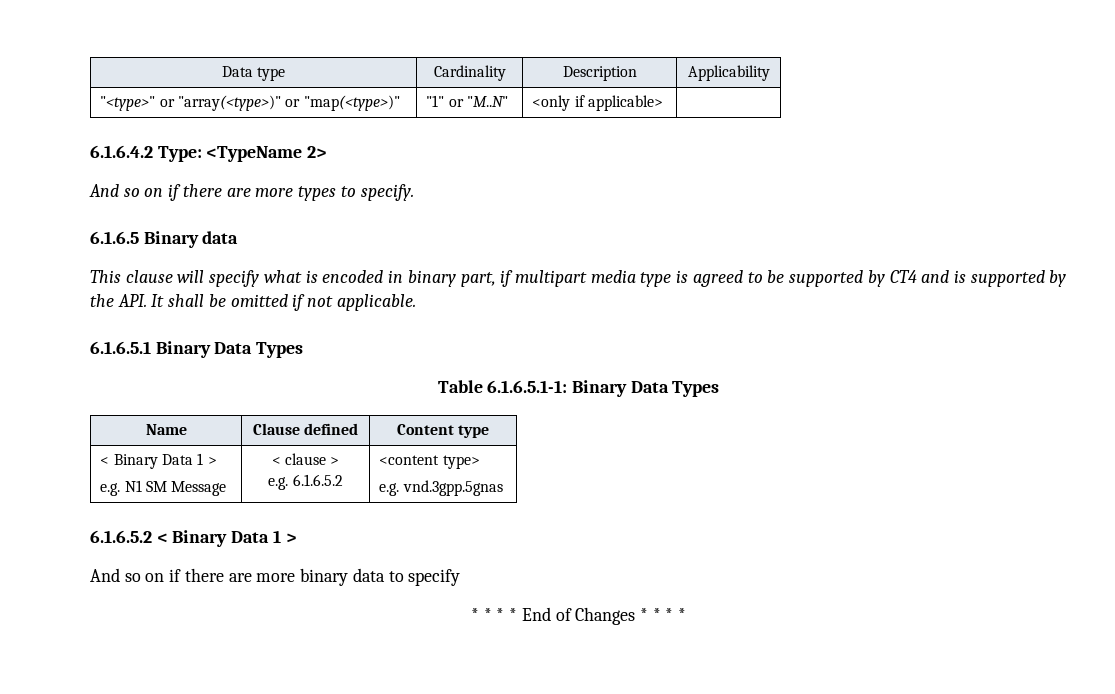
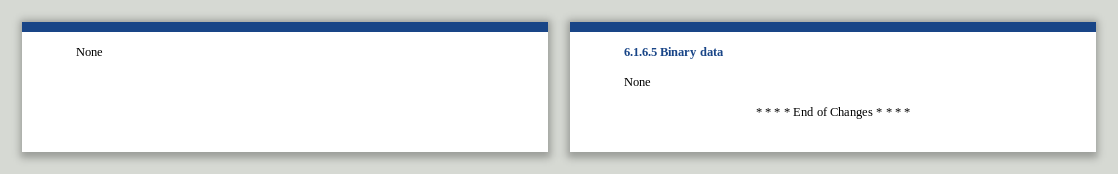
[221,66,286,81] [433,65,506,81] [562,66,637,81] [687,65,770,81] [100,95,400,111] [426,95,508,107] [532,95,663,111] [90,145,328,162] [89,184,414,201] [90,231,239,248] [90,270,1067,287] [90,294,416,311] [90,341,304,358] [437,380,720,397] [145,424,187,435] [252,423,359,435] [396,424,490,438] [100,453,217,469] [100,480,227,496] [271,453,340,465] [268,474,343,490] [379,455,480,469] [379,480,503,496] [90,530,297,547] [90,568,461,586] Data type | Cardinality | Description | Applicability // "<type>" or "array(<type>)" or "map(<type>)" | "1" or "M..N" | <only if applicable> | // 6.1.6.4.2 Type: <TypeName 2> // And so on if there are more types to specify. // 6.1.6.5 Binary data // This clause will specify what is encoded in binary part, if multipart media type is agreed to be supported by CT4 and is supported by the API. It shall be omitted if not applicable. // 6.1.6.5.1 Binary Data Types // Table 6.1.6.5.1-1: Binary Data Types // Name | Clause defined | Content type // < Binary Data 1 > // e.g. N1 SM Message | < clause > // e.g. 6.1.6.5.2 | <content type> // e.g. vnd.3gpp.5gnas // 6.1.6.5.2 < Binary Data 1 > // And so on if there are more binary data to specify -> [76,48,103,56] [624,47,724,59] [624,78,651,86] None // 6.1.6.5 Binary data // None

